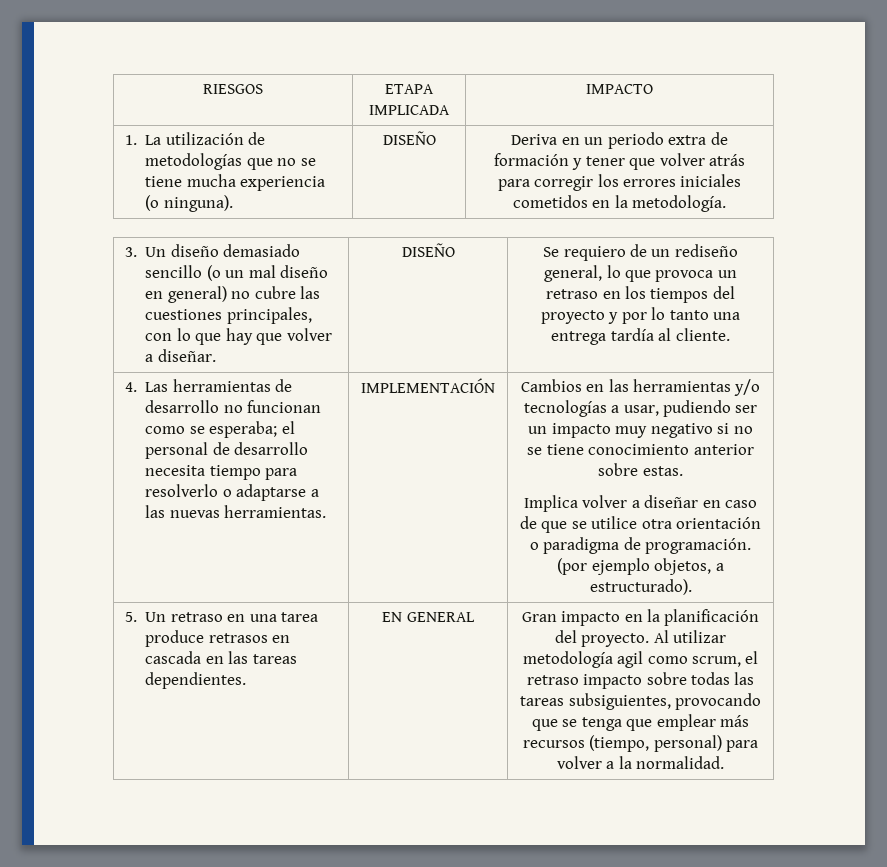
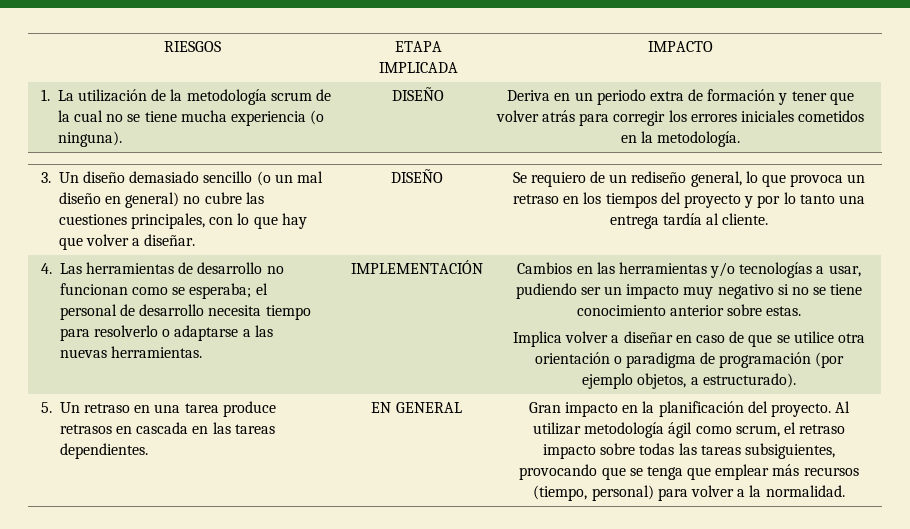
[145,153,273,170] metodologías que -> [170,89,332,105] [57,110,104,122] la metodología scrum de la cual
[645,538,752,554] programación. -> [719,352,812,368] programación
[617,651,644,668] agil -> [668,422,693,438] ágil

